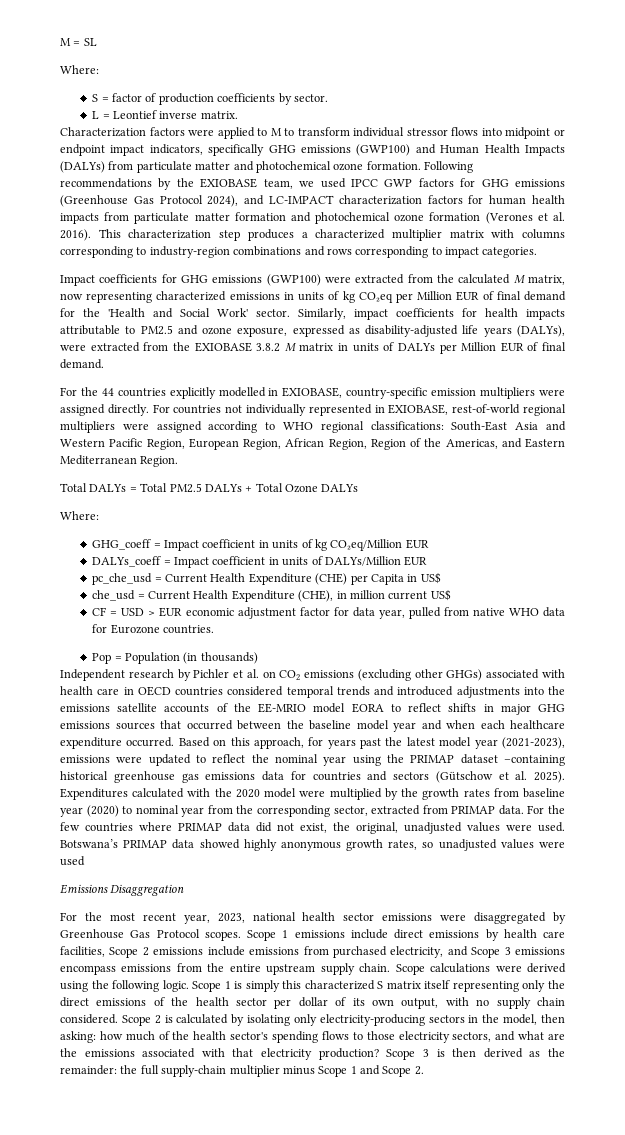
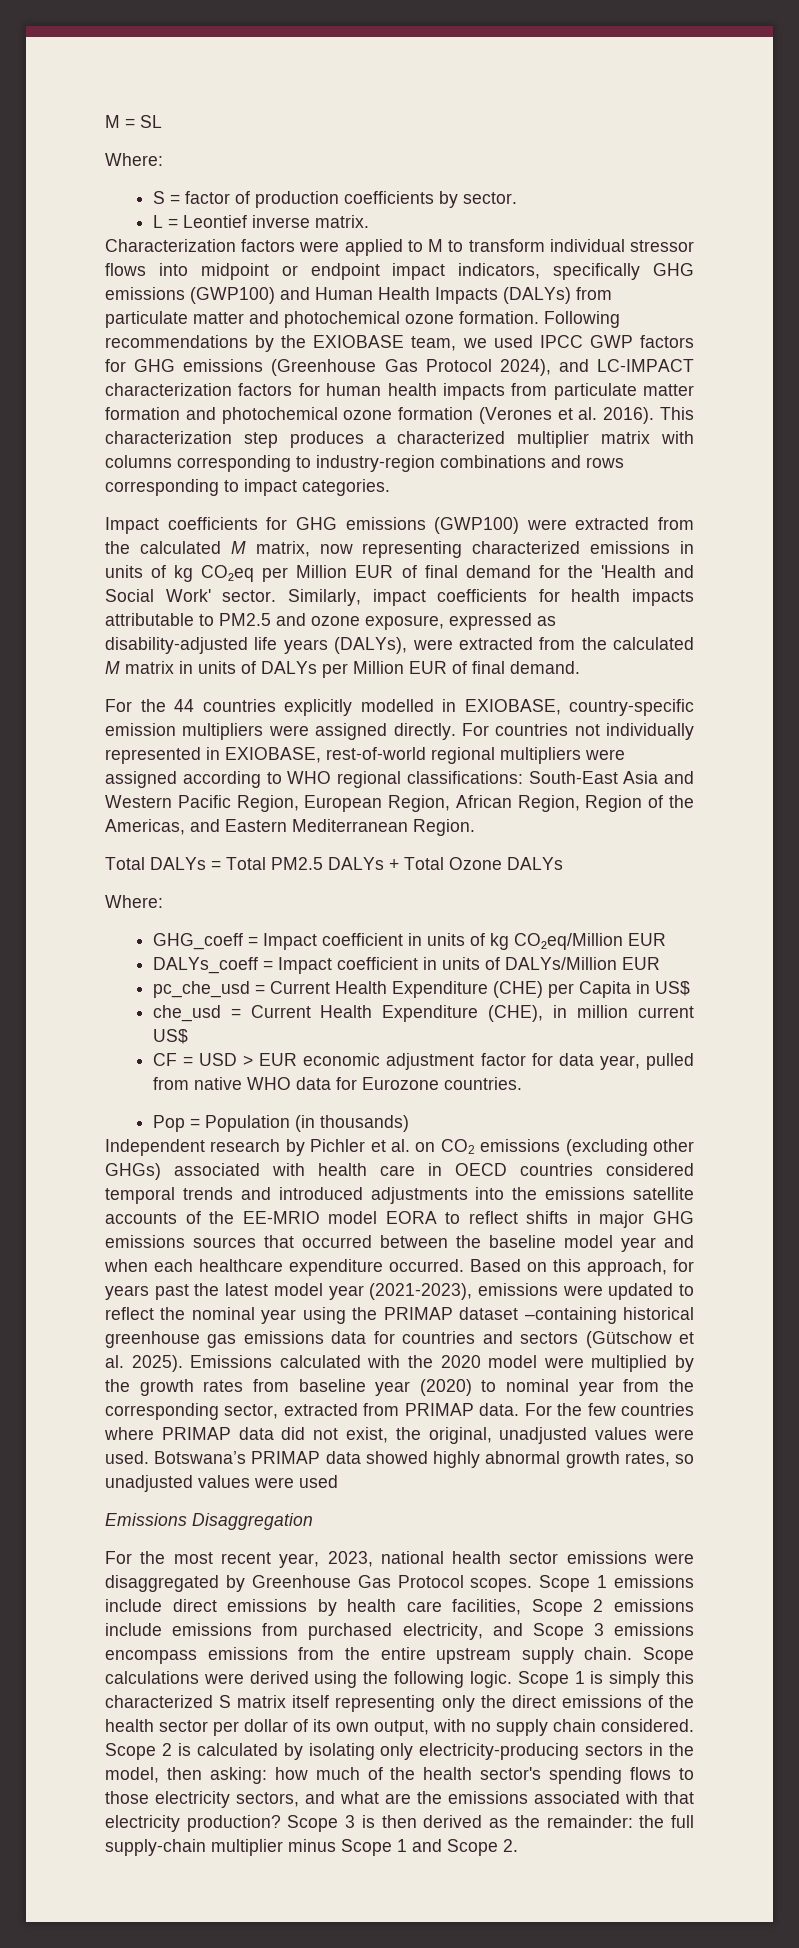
[194,342,281,352] EXIOBASE 3.8.2 -> [613,637,694,650] calculated
[60,788,128,800] Expenditures -> [190,1355,273,1368] Emissions
[280,841,341,851] anonymous -> [485,1451,561,1464] abnormal

